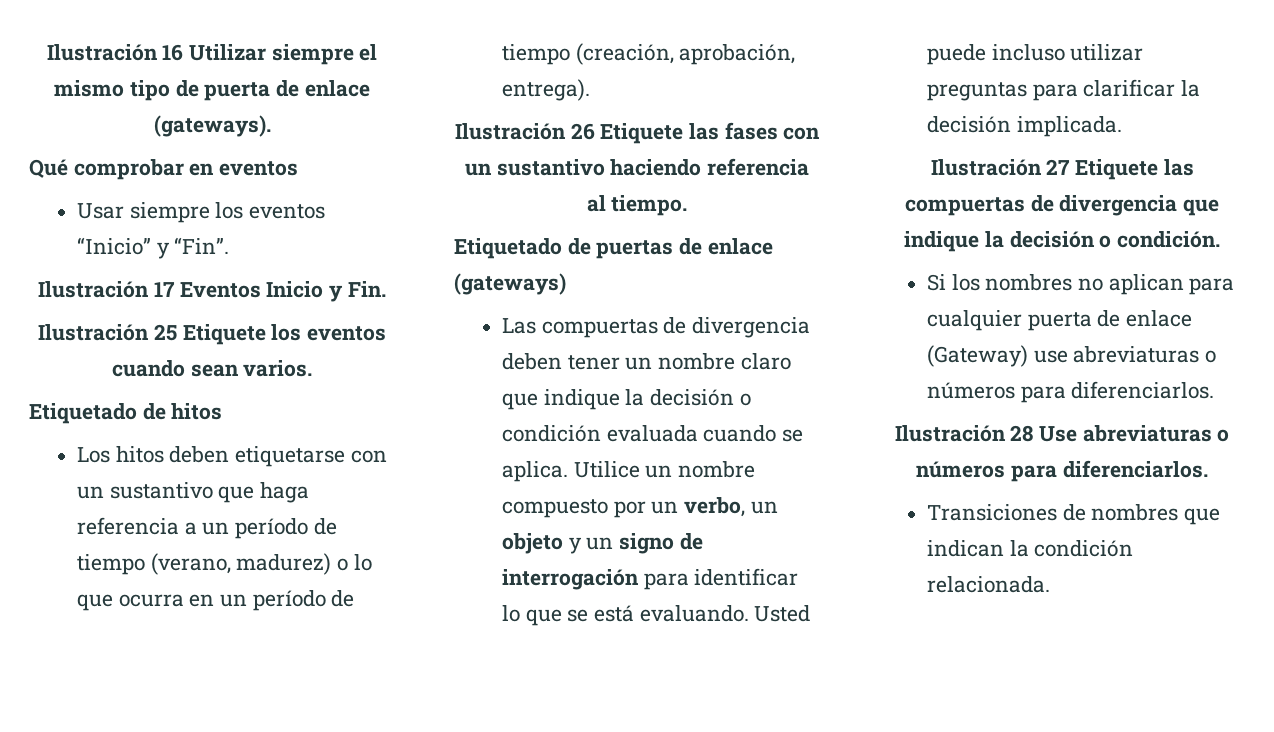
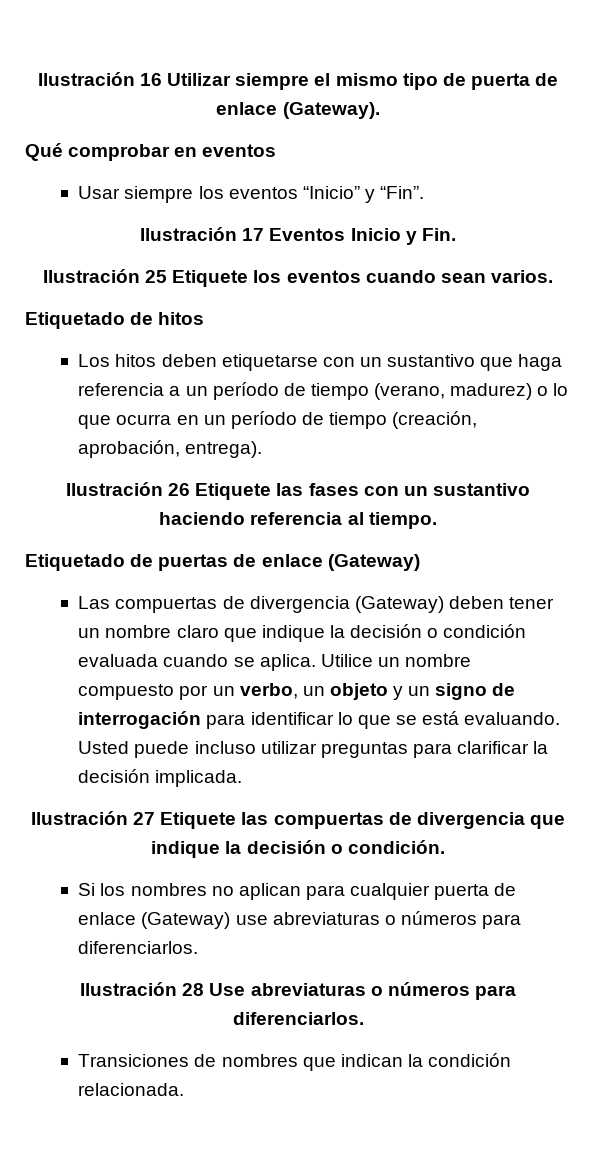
[153,115,271,137] (gateways). -> [282,102,380,119] (Gateway).
[454,273,566,295] (gateways) -> [327,554,420,571] (Gateway)
(811, 327) none -> [354,596,444,613] (Gateway)

